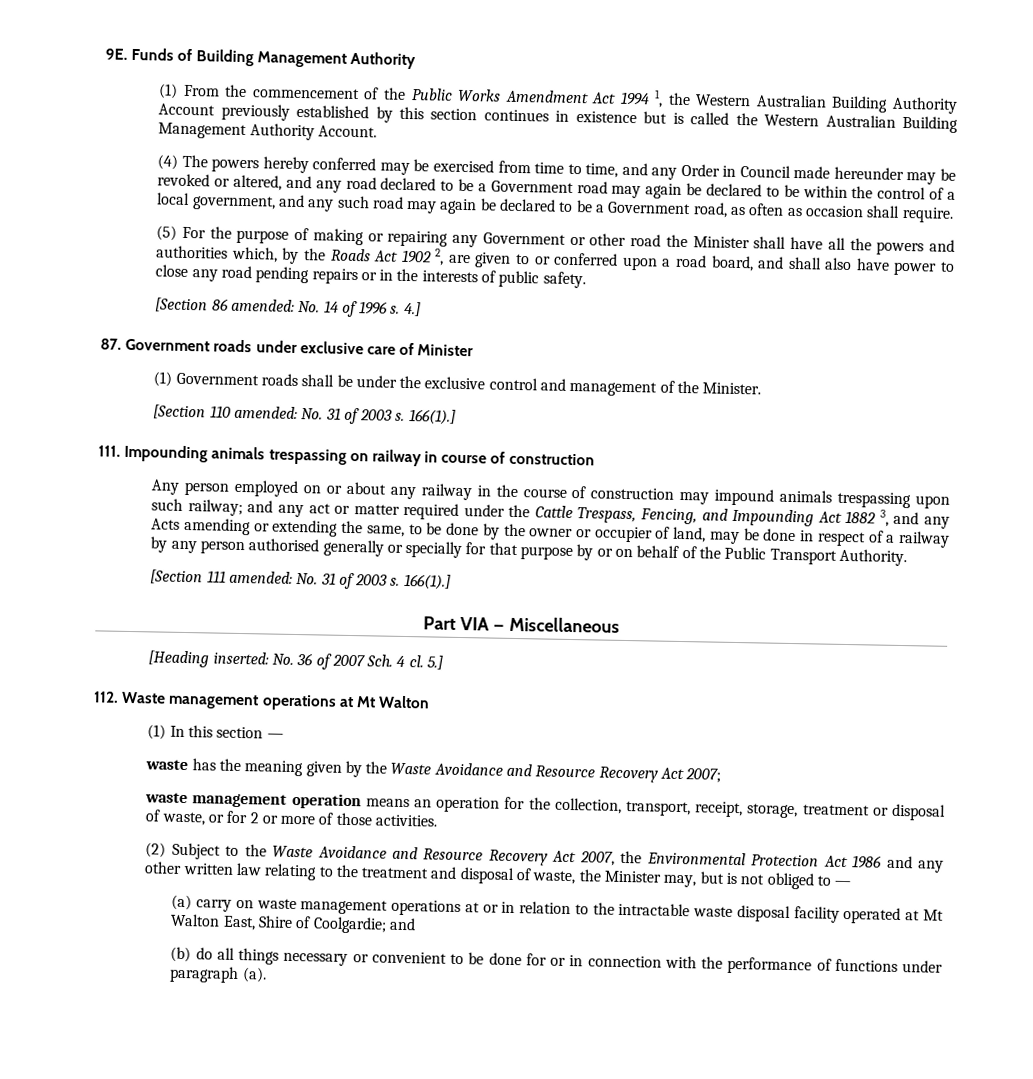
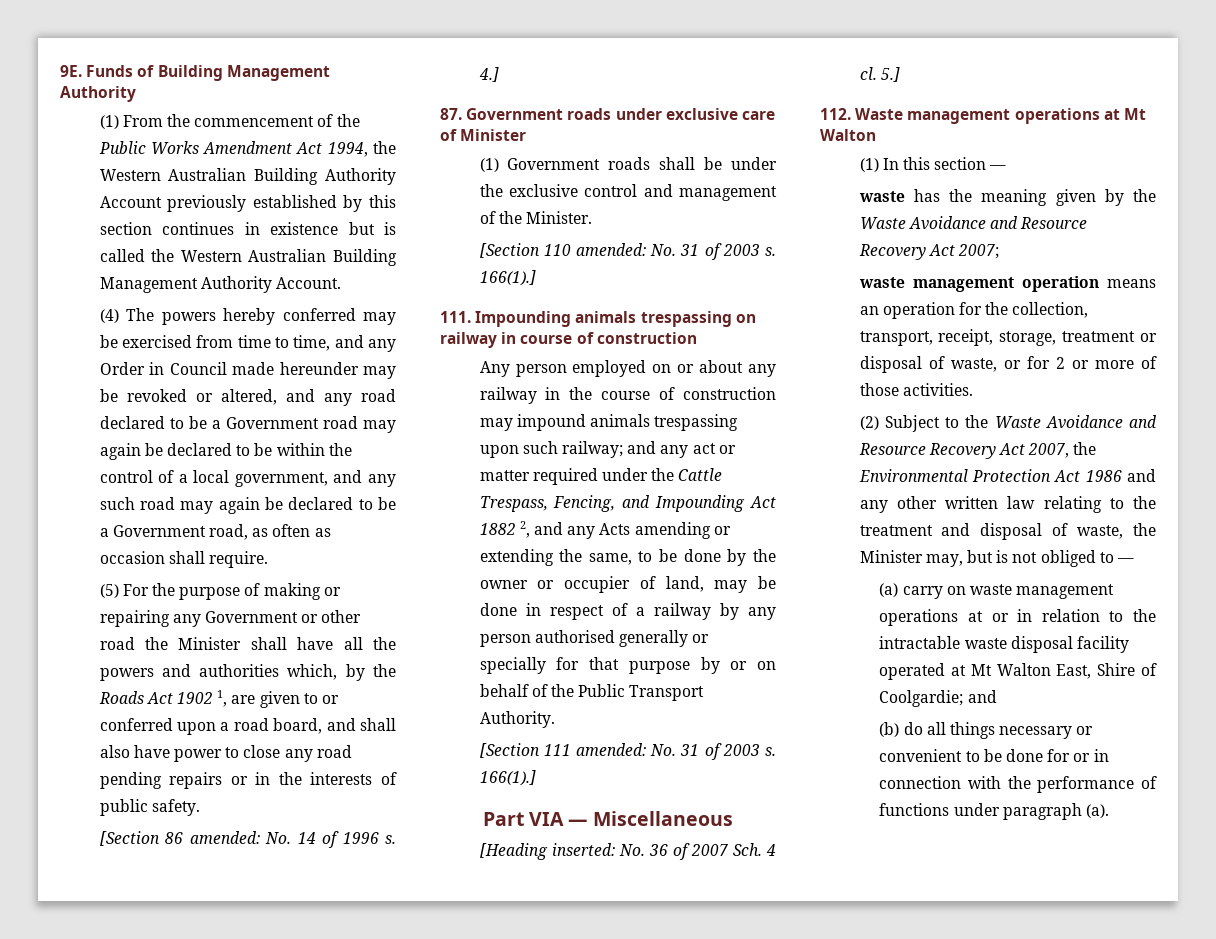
[619,89,664,108] 1994 1, -> [327,142,368,157] 1994,
[434,248,445,266] 2, -> [217,690,228,707] 1,
[879,509,889,527] 3, -> [519,521,530,538] 2,

